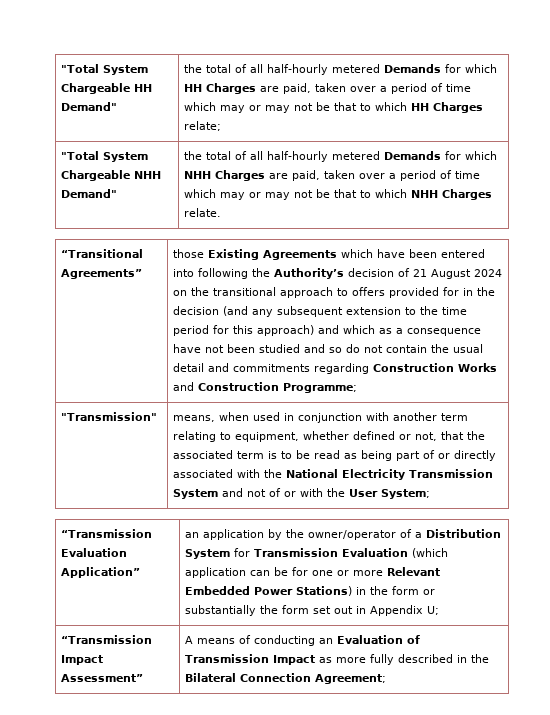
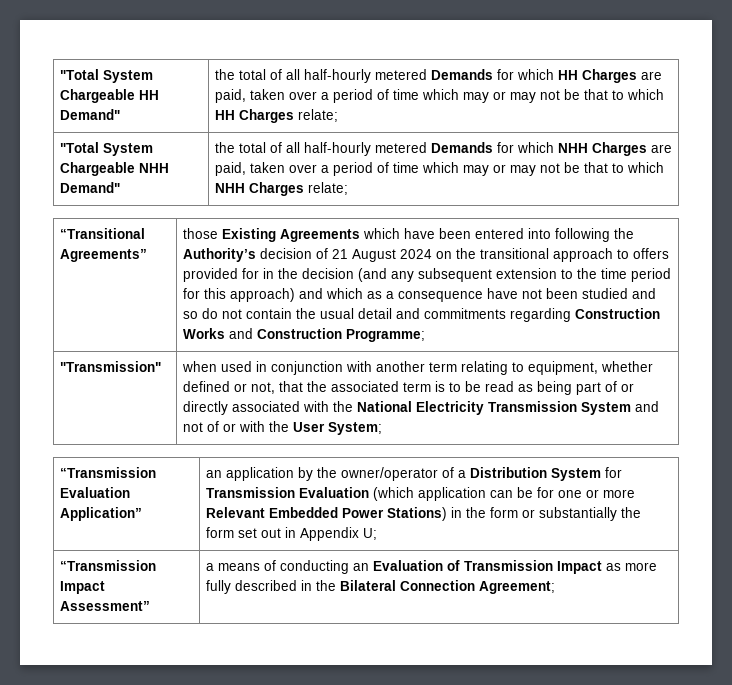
[183,208,221,217] relate. -> [307,182,348,195] relate;
[172,415,215,422] means, -> (161, 366) none
[184,636,193,644] A -> [205,563,214,571] a

